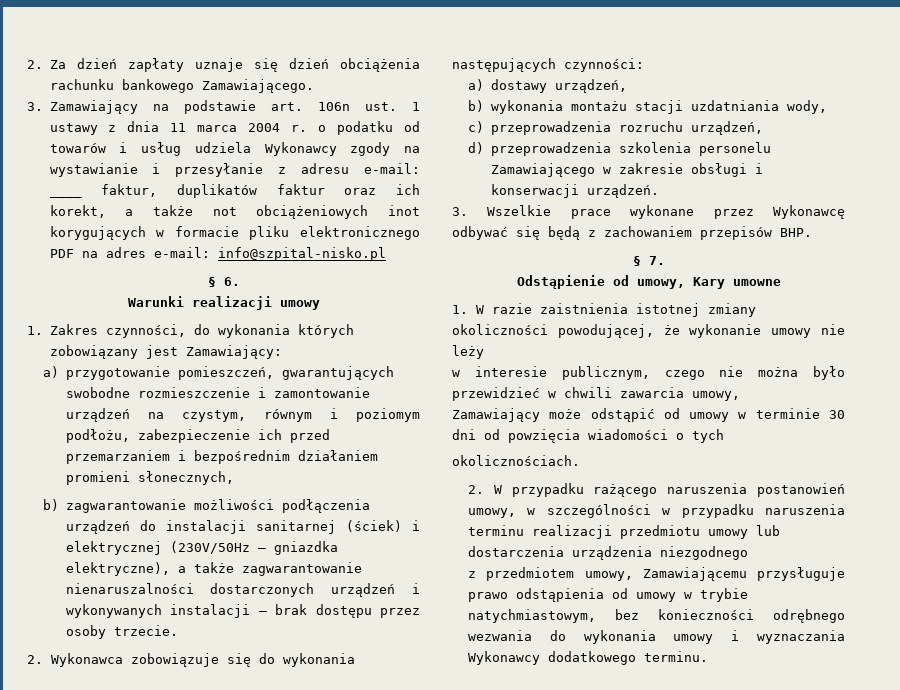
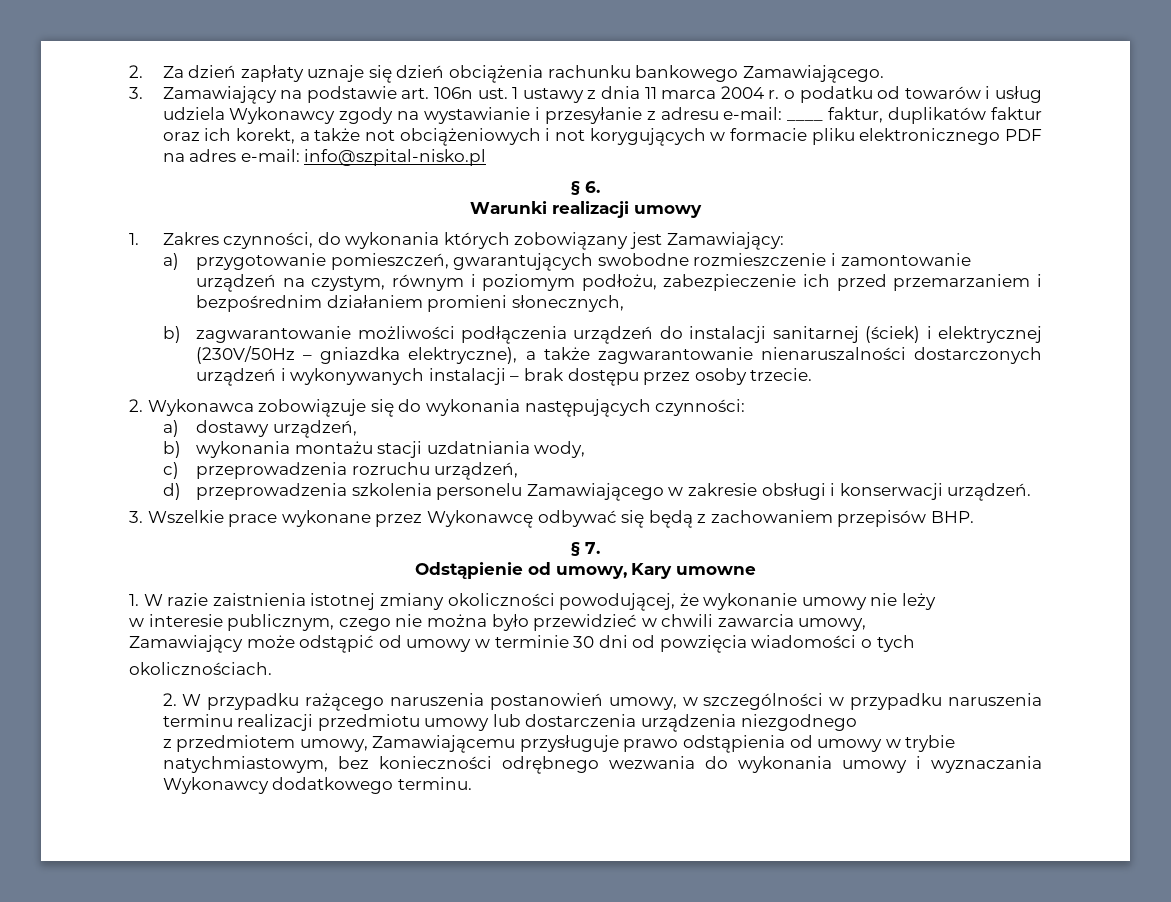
[387,205,420,216] inot -> [545,128,585,141] i not

